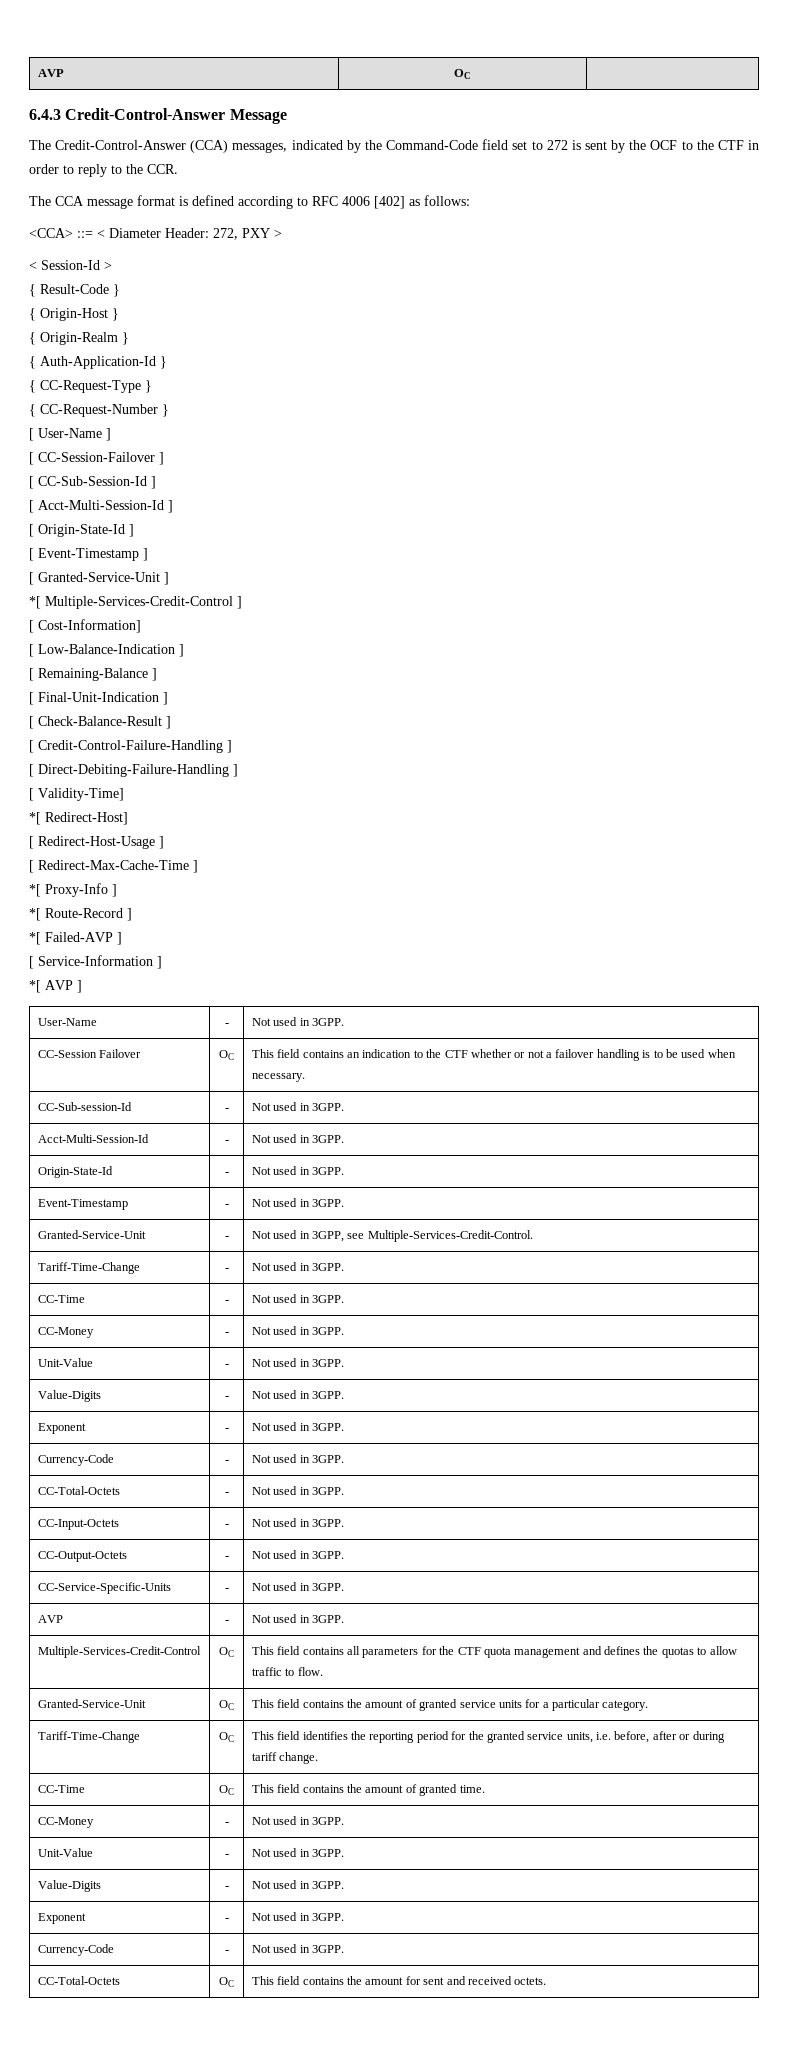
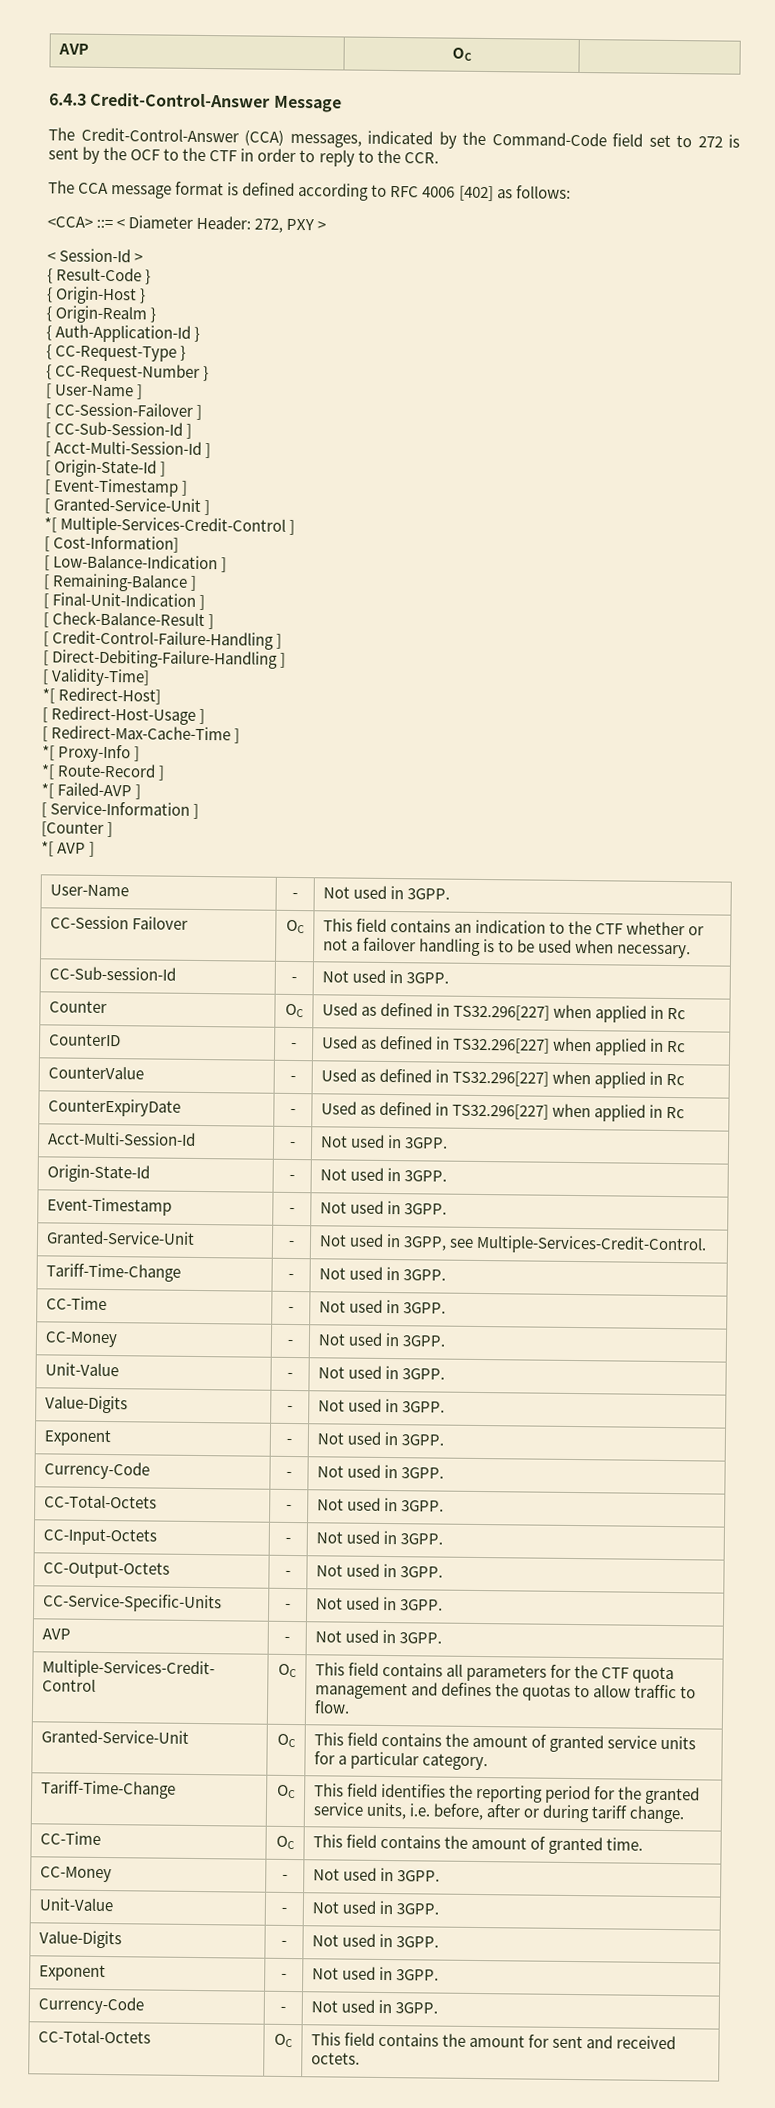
(162, 962) none -> [41,821,114,838] // [Counter ]
(345, 1107) none -> [48,1000,107,1014] [284,1003,304,1018] [321,1002,687,1023] [48,1033,121,1047] [291,1042,297,1049] [321,1035,687,1056] [47,1065,144,1080] [290,1075,296,1082] [320,1068,686,1089] [47,1098,181,1117] [290,1108,296,1115] [320,1101,686,1122] // Counter | OC | Used as defined in TS32.296[227] when applied in Rc // CounterID | - | Used as defined in TS32.296[227] when applied in Rc // CounterValue | - | Used as defined in TS32.296[227] when applied in Rc // CounterExpiryDate | - | Used as defined in TS32.296[227] when applied in Rc

